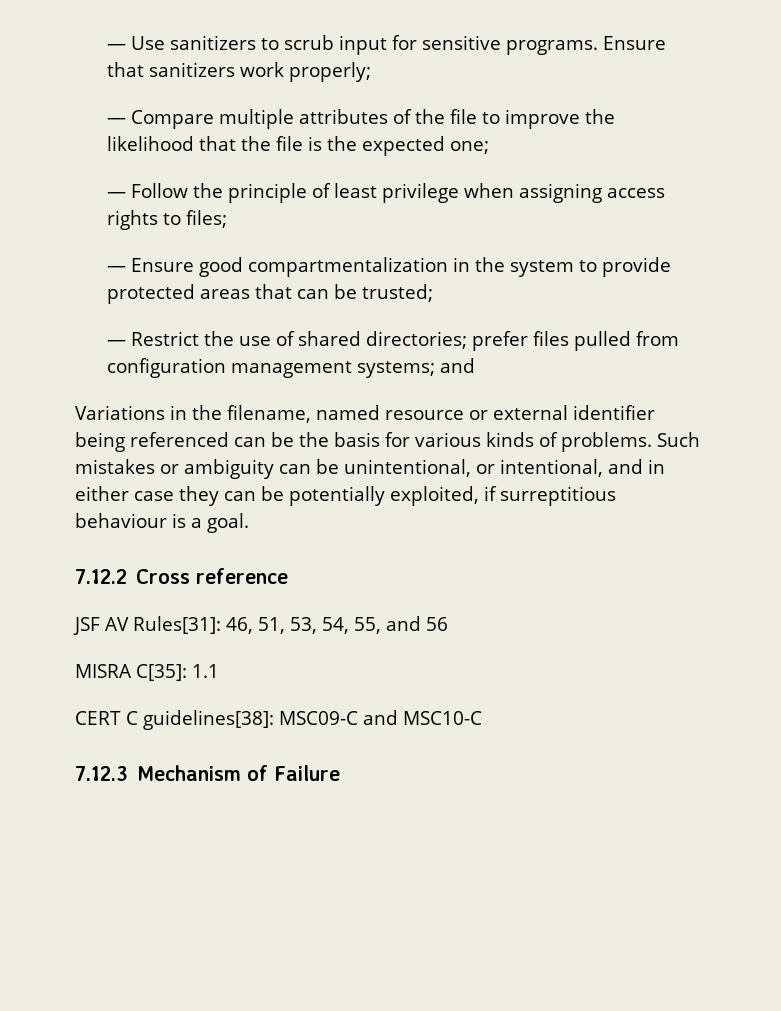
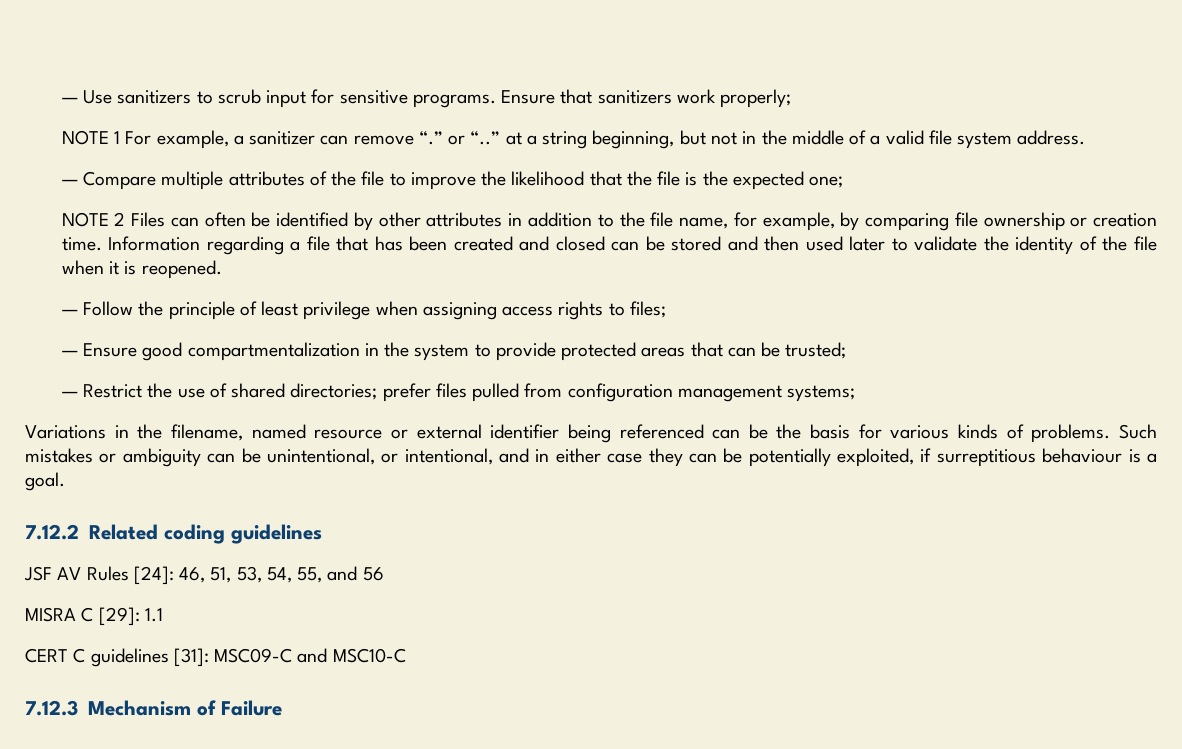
(371, 72) none -> [61,130,1086,149] // NOTE 1 For example, a sanitizer can remove “.” or “..” at a string beginning, but not in the middle of a valid file system address.
(489, 147) none -> [61,212,1157,231] [61,236,1157,255] [61,260,222,279] // NOTE 2 Files can often be identified by other attributes in addition to the file name, for example, by comparing file ownership or creation time. Information regarding a file that has been created and closed can be stored and then used later to validate the identity of the file when it is reopened.
[439,358,475,373] and -> (856, 393) none
[136,568,289,584] Cross reference -> [88,524,322,544] Related coding guidelines
[132,616,221,634] Rules[31]: -> [86,566,174,585] Rules [24]:
[136,664,187,681] C[35]: -> [81,607,140,626] C [29]:
[143,710,274,730] guidelines[38]: -> [90,648,209,667] guidelines [31]:

